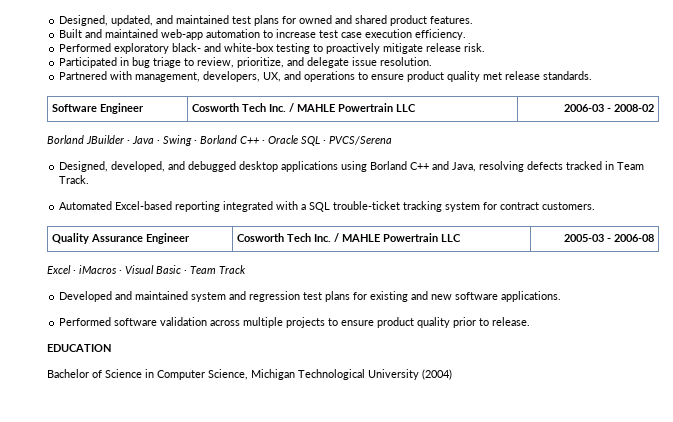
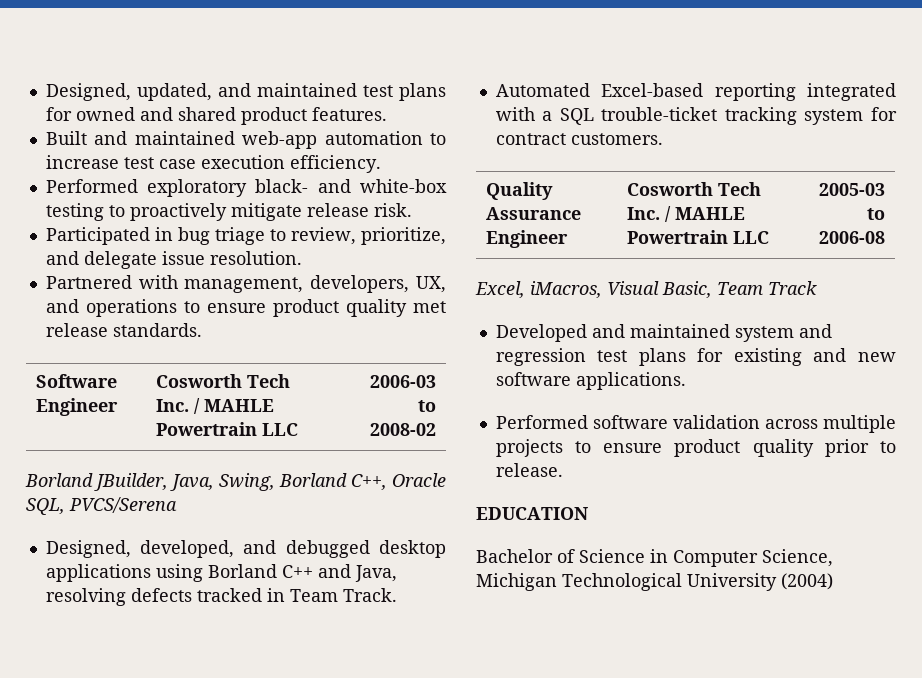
[607,108,612,112] - -> [417,400,436,412] to
[86,135,326,146] JBuilder · Java · Swing · Borland C++ · Oracle SQL · -> [94,473,446,491] [26,498,65,515] JBuilder, Java, Swing, Borland C++, Oracle SQL,
[607,238,612,242] - -> [866,208,885,220] to
[47,265,187,274] Excel · iMacros · Visual Basic · -> [475,281,712,298] Excel, iMacros, Visual Basic,

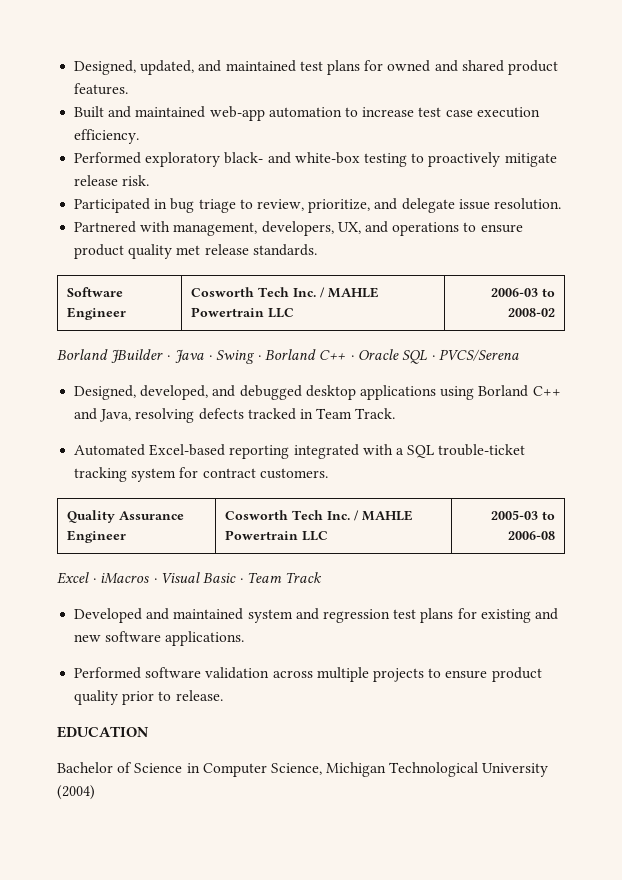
[94,473,446,491] [26,498,65,515] JBuilder, Java, Swing, Borland C++, Oracle SQL, -> [111,349,436,364] JBuilder · Java · Swing · Borland C++ · Oracle SQL ·
[475,281,712,298] Excel, iMacros, Visual Basic, -> [57,572,244,584] Excel · iMacros · Visual Basic ·

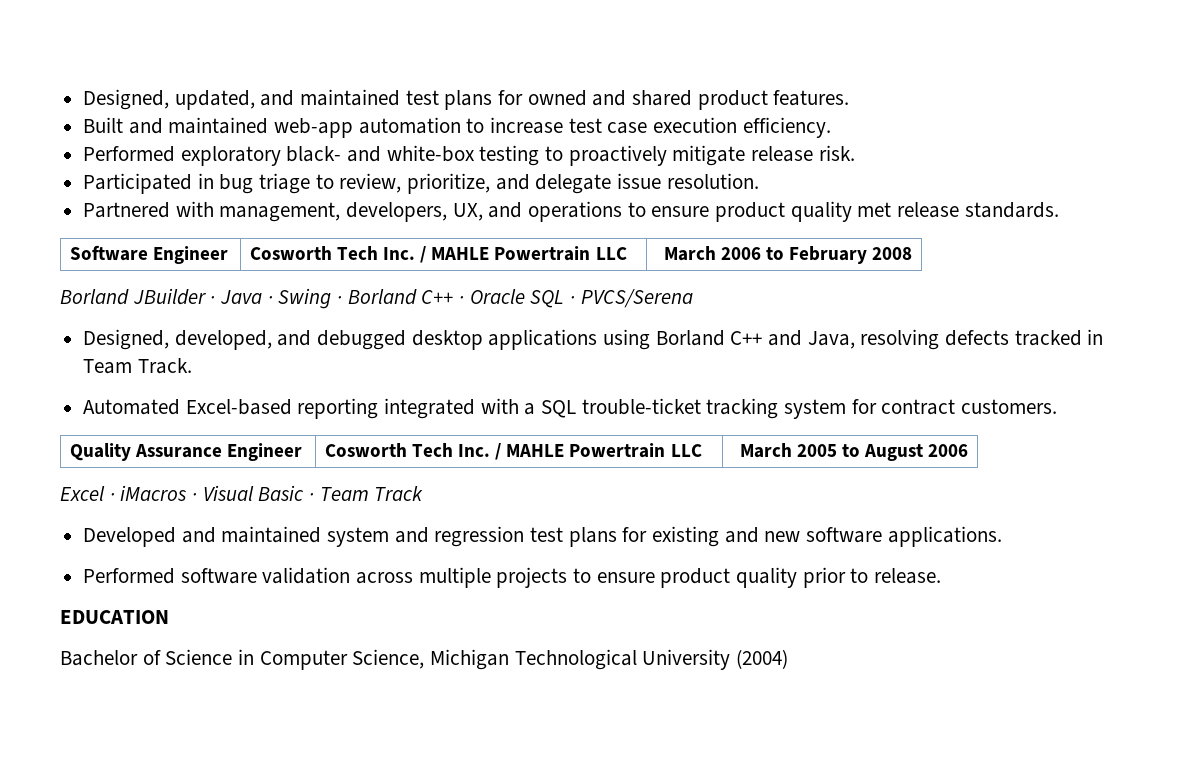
[490,288,555,297] [507,308,555,317] 2006-03 to 2008-02 -> [663,246,913,264] March 2006 to February 2008
[490,510,555,520] [507,531,555,540] 2005-03 to 2006-08 -> [739,443,969,461] March 2005 to August 2006

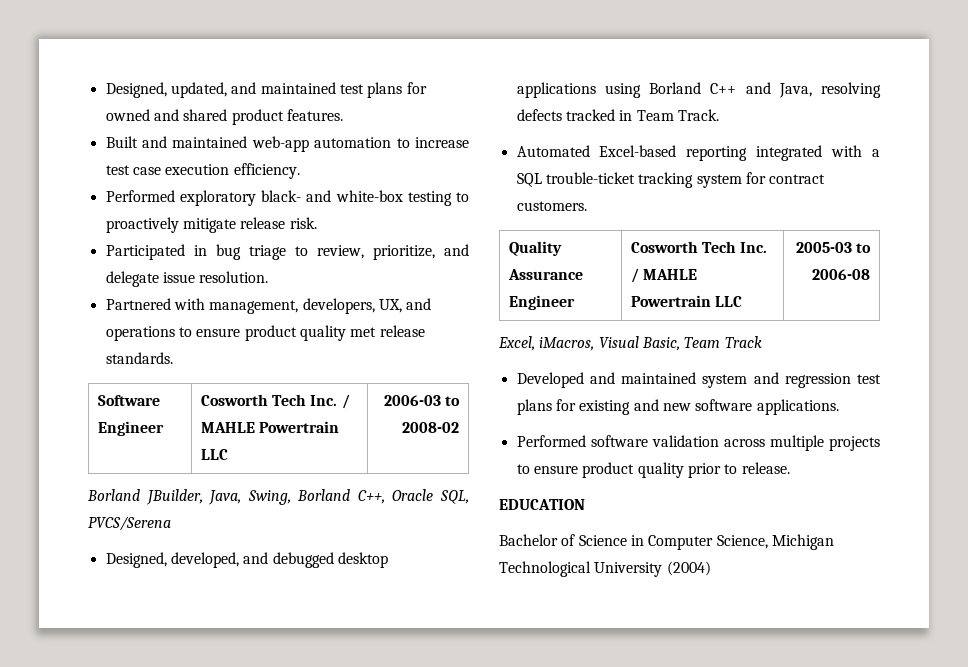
[663,246,913,264] [60,288,576,309] March 2006 to February 2008 // Borland JBuilder · Java · Swing · Borland C++ · Oracle SQL · -> [384,395,461,406] [402,422,460,433] [87,489,469,505] 2006-03 to 2008-02 // Borland JBuilder, Java, Swing, Borland C++, Oracle SQL,
[739,443,969,461] [60,485,315,501] March 2005 to August 2006 // Excel · iMacros · Visual Basic · -> [796,242,872,253] [812,269,871,280] [498,336,680,351] 2005-03 to 2006-08 // Excel, iMacros, Visual Basic,

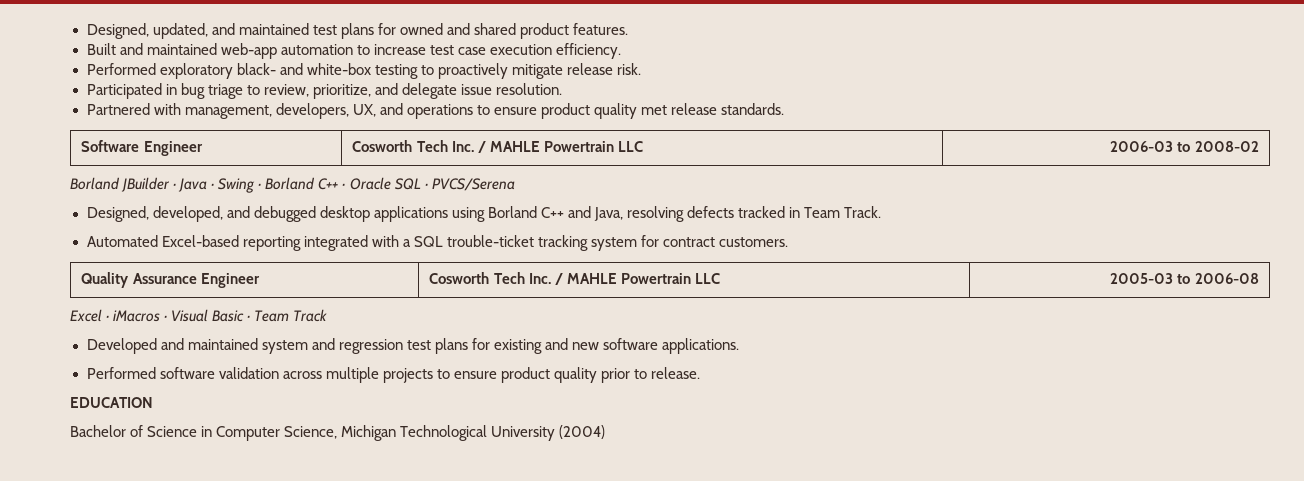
[145,489,469,505] JBuilder, Java, Swing, Borland C++, Oracle SQL, -> [121,177,428,193] JBuilder · Java · Swing · Borland C++ · Oracle SQL ·
[498,336,680,351] Excel, iMacros, Visual Basic, -> [70,309,251,322] Excel · iMacros · Visual Basic ·

